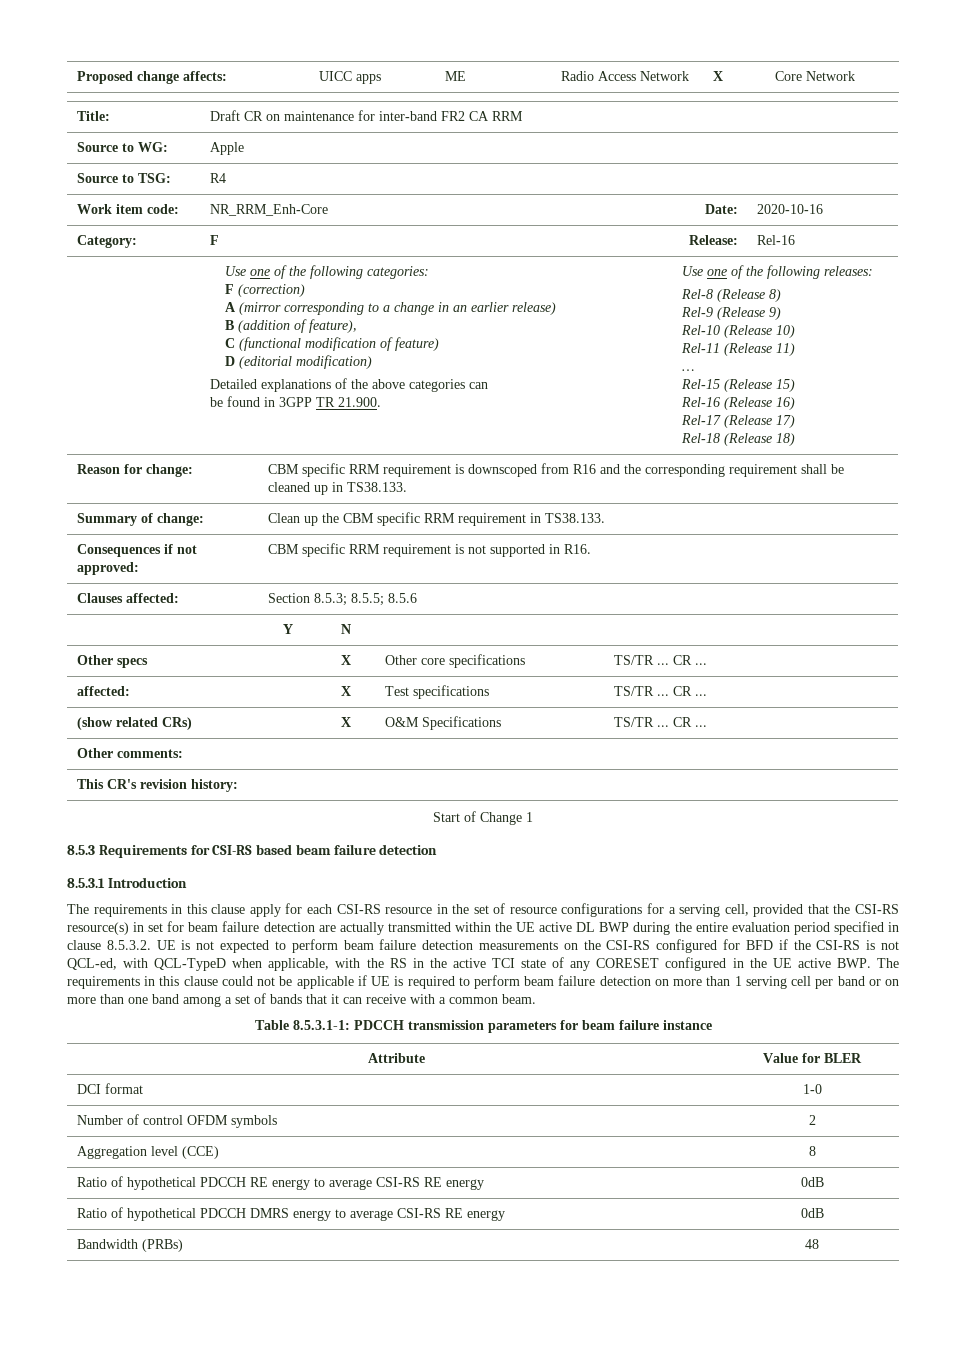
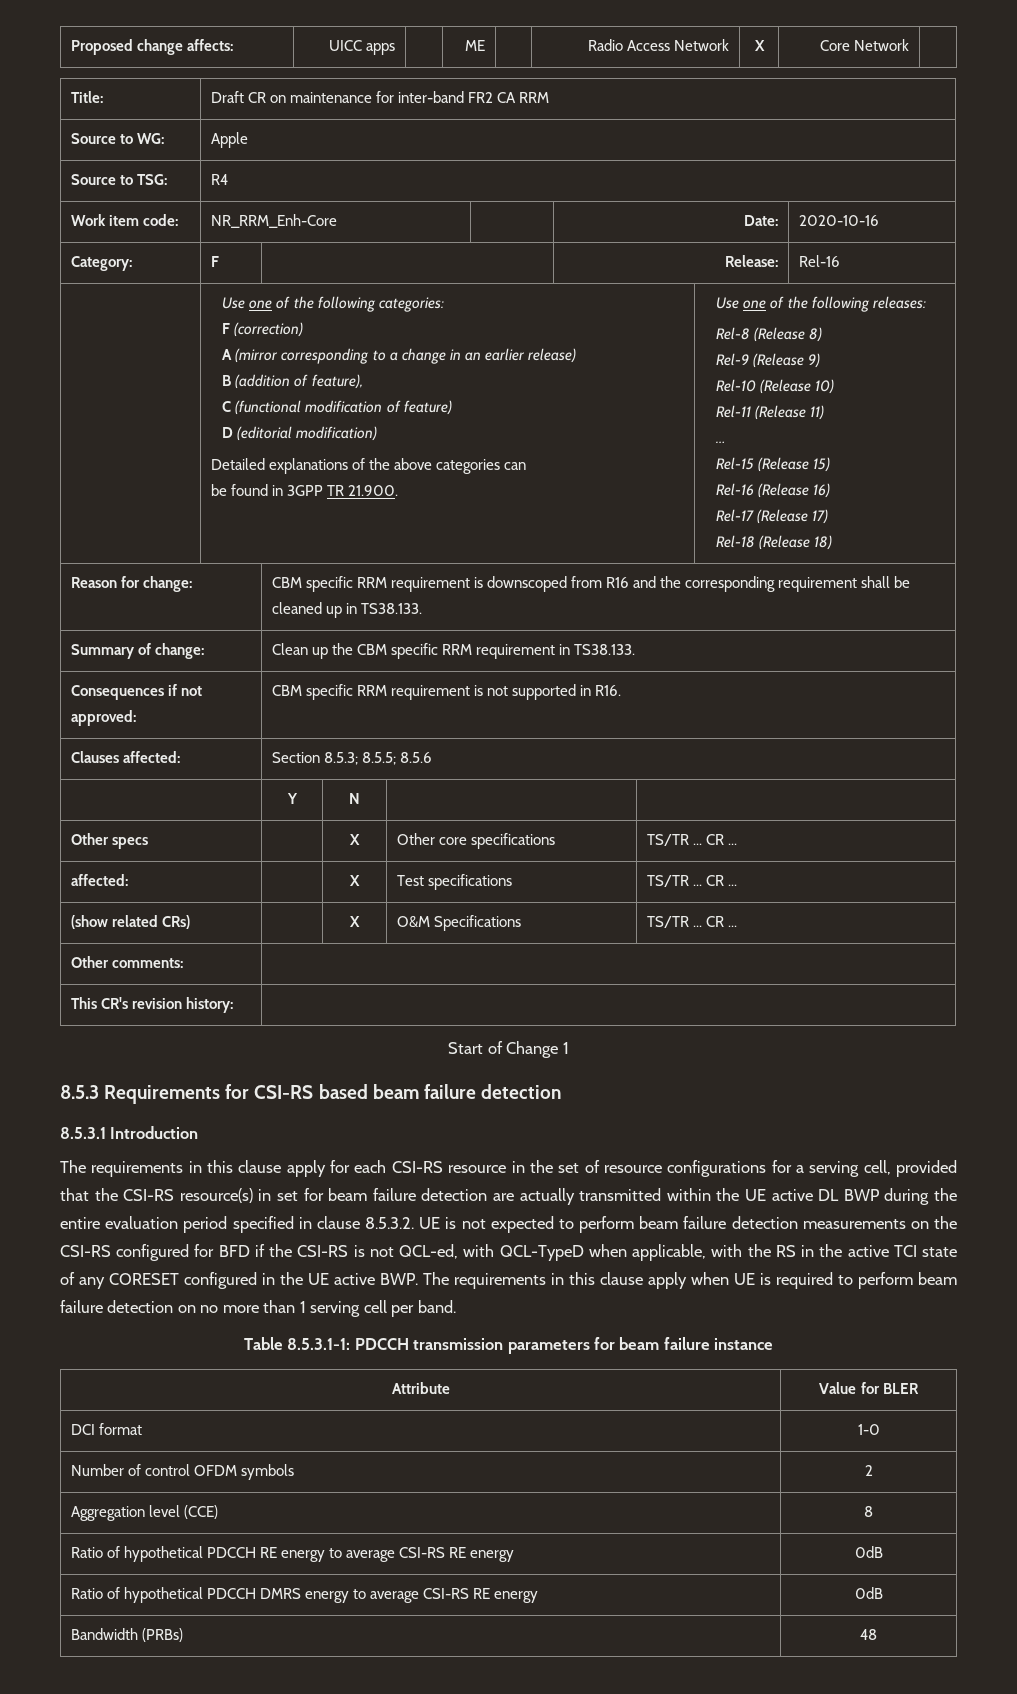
[221,975,367,989] could not be applicable if -> [647,1272,729,1289] apply when
(669, 982) none -> [200,1305,219,1313] no
[837,976,900,986] [67,993,536,1007] band or on more than one band among a set of bands that it can receive with a common beam. -> [417,1300,456,1313] band.

